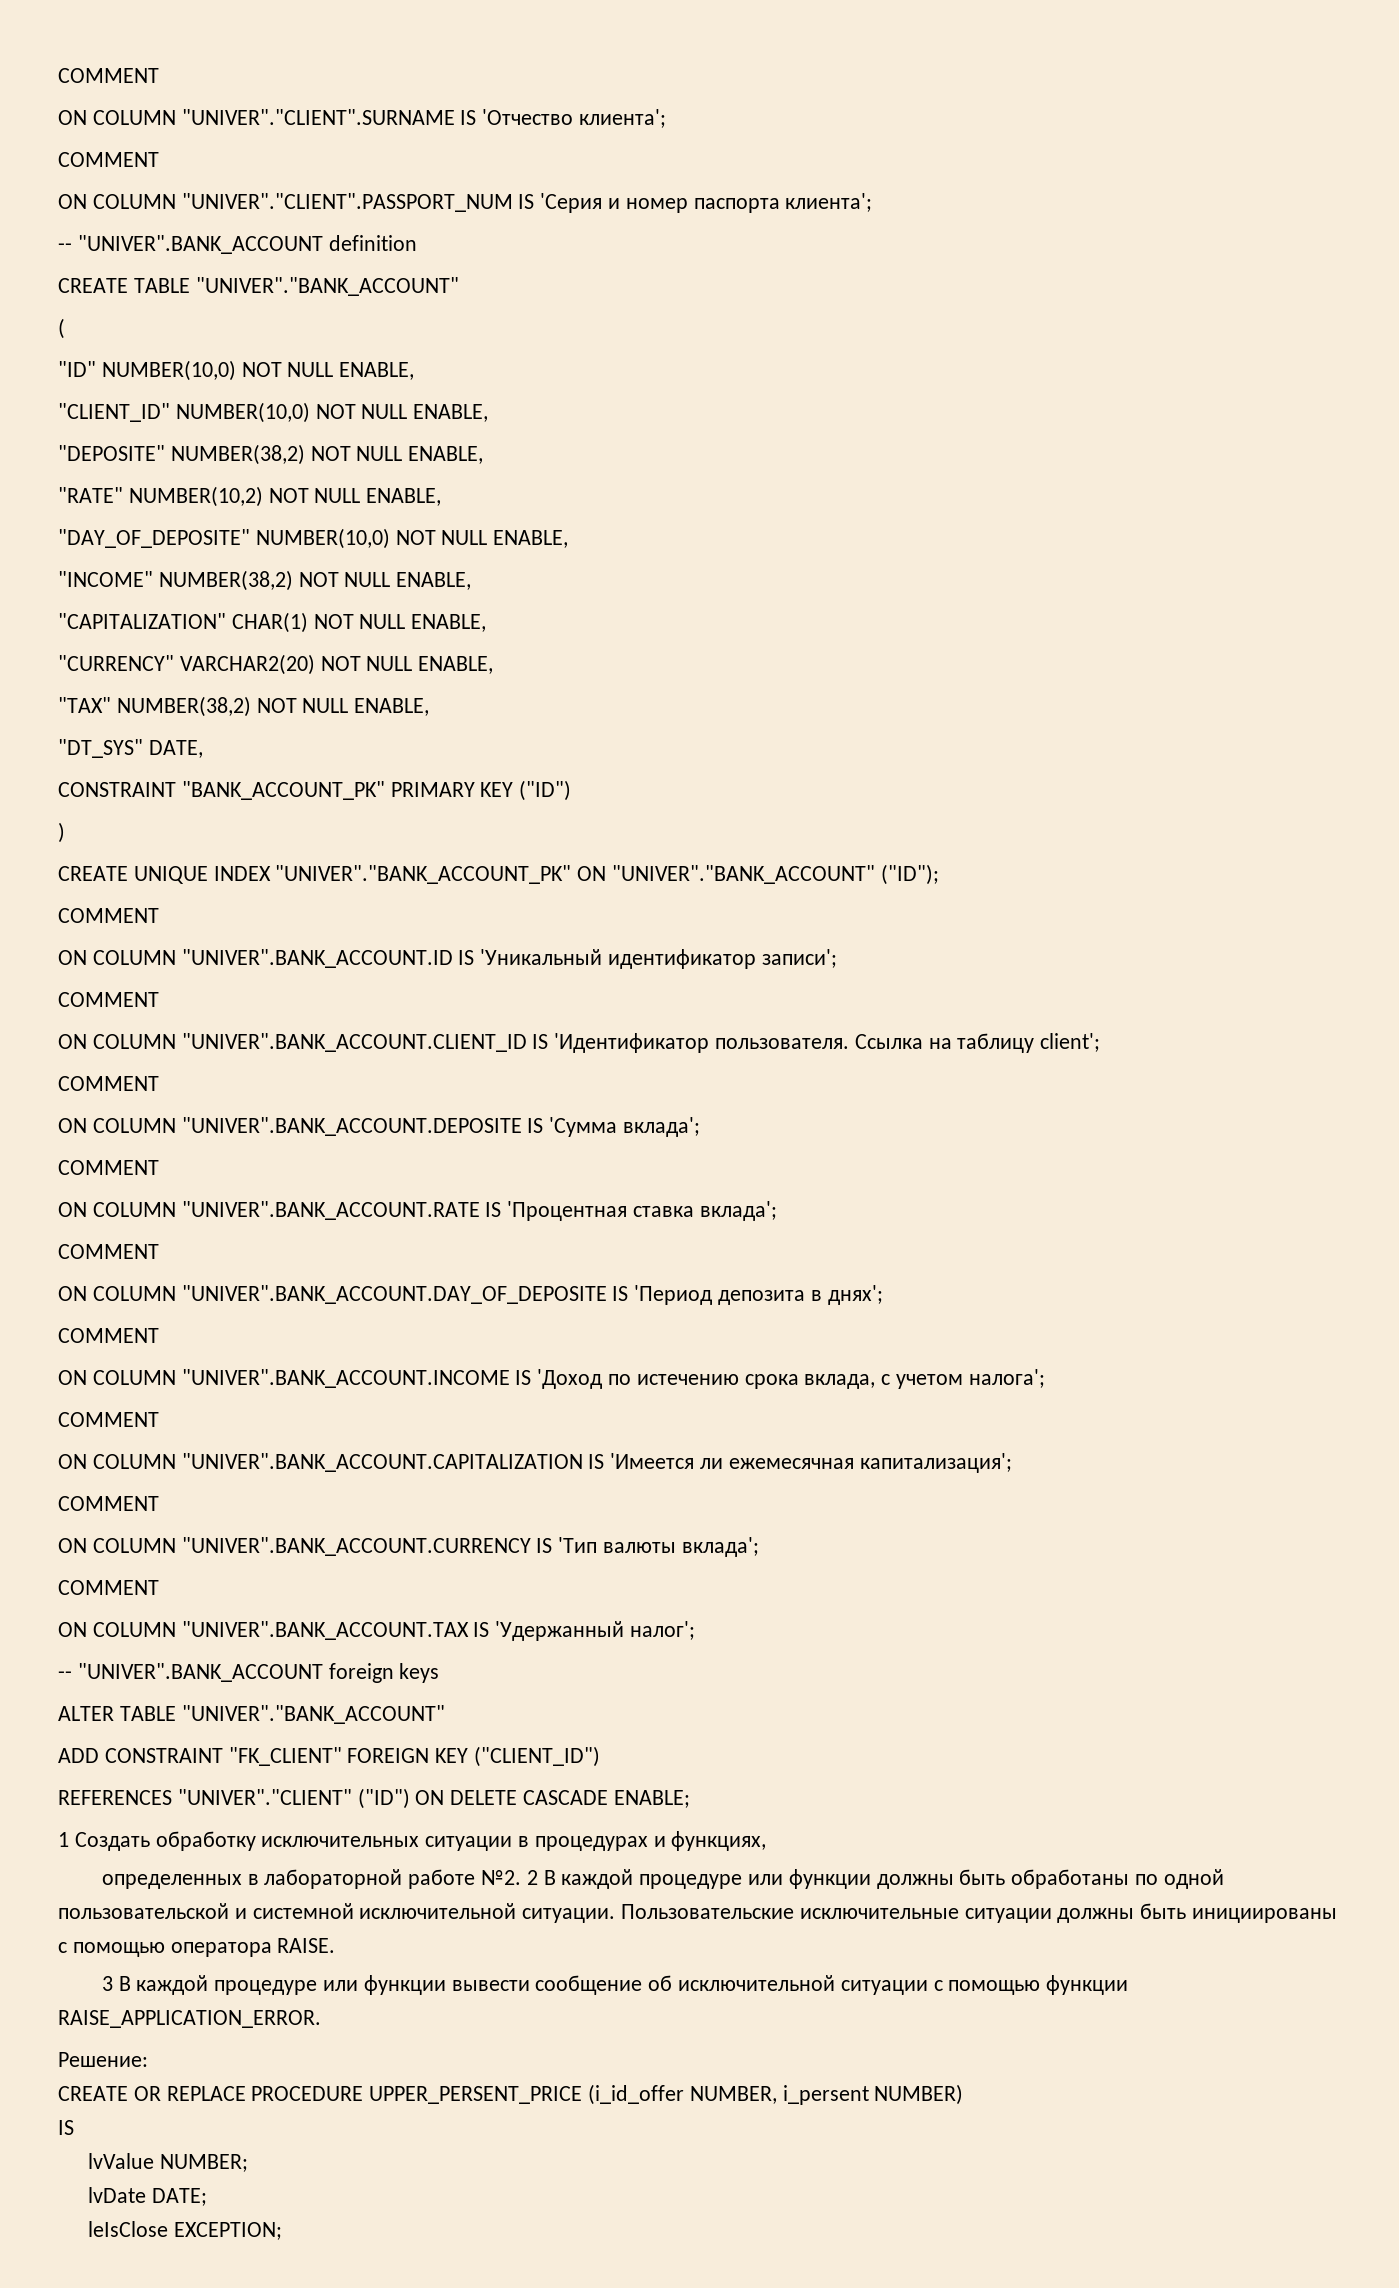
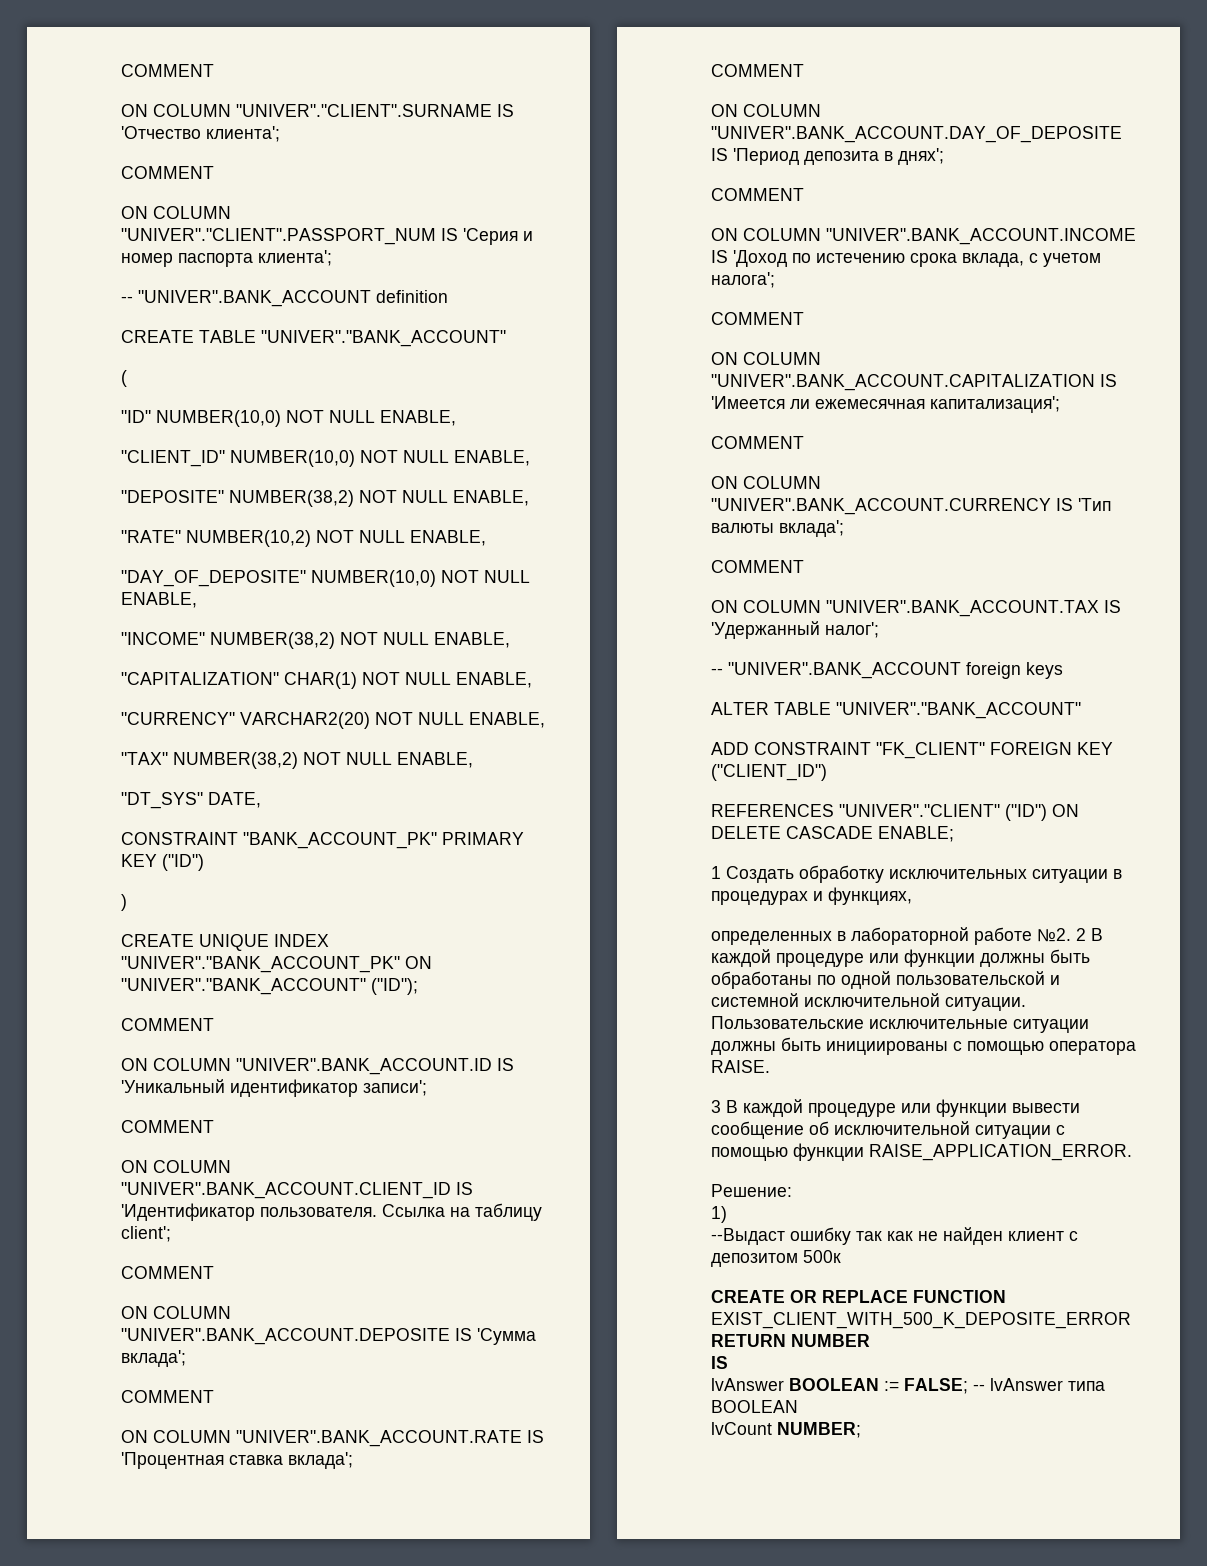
[58,2084,964,2105] [58,2120,74,2135] [88,2153,248,2172] [88,2187,207,2206] [88,2221,282,2240] CREATE OR REPLACE PROCEDURE UPPER_PERSENT_PRICE (i_id_offer NUMBER, i_persent NUMBER) // IS // lvValue NUMBER; // lvDate DATE; // leIsClose EXCEPTION; -> [711,1206,727,1223] [711,1227,1078,1245] [711,1250,841,1267] [711,1290,1006,1303] [711,1312,1131,1329] [711,1334,870,1347] [711,1356,728,1369] [711,1378,1105,1394] [711,1400,798,1413] [711,1422,861,1438] 1) // --Выдаст ошибку так как не найден клиент с депозитом 500к // CREATE OR REPLACE FUNCTION EXIST_CLIENT_WITH_500_K_DEPOSITE_ERROR RETURN NUMBER // IS // lvAnswer BOOLEAN := FALSE; -- lvAnswer типа BOOLEAN // lvCount NUMBER;

